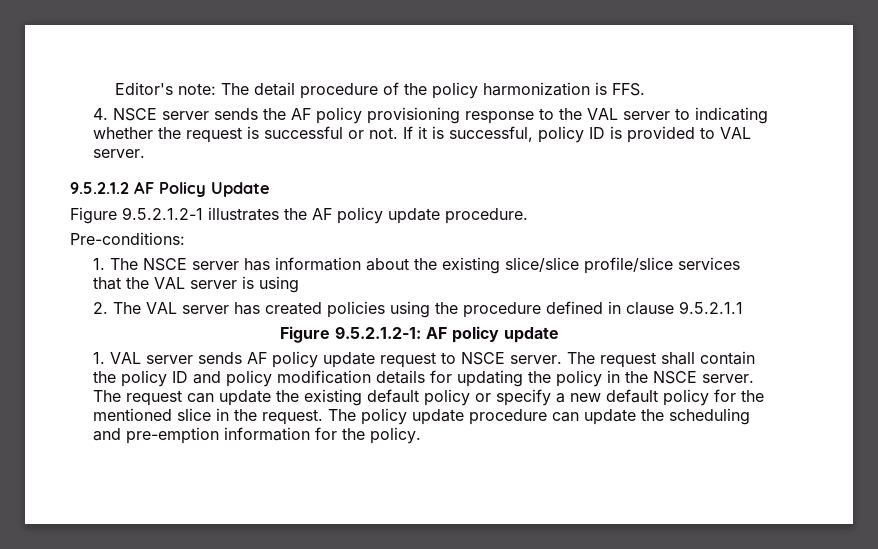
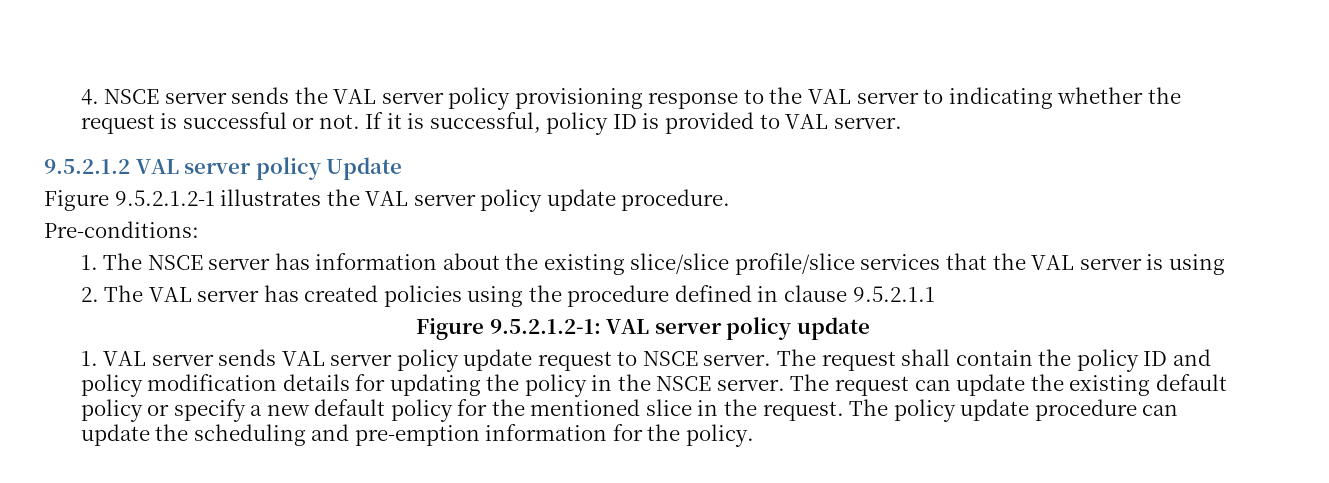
[115,82,646,99] Editor's note: The detail procedure of the policy harmonization is FFS. // -> (80, 97) none
[290,108,311,120] AF -> [333,89,444,104] VAL server
[134,181,206,197] AF Policy -> [135,157,321,180] VAL server policy
[312,208,332,220] AF -> [365,191,476,206] VAL server
[426,327,447,339] AF -> [606,319,722,334] VAL server
[246,352,267,364] AF -> [281,351,393,366] VAL server

